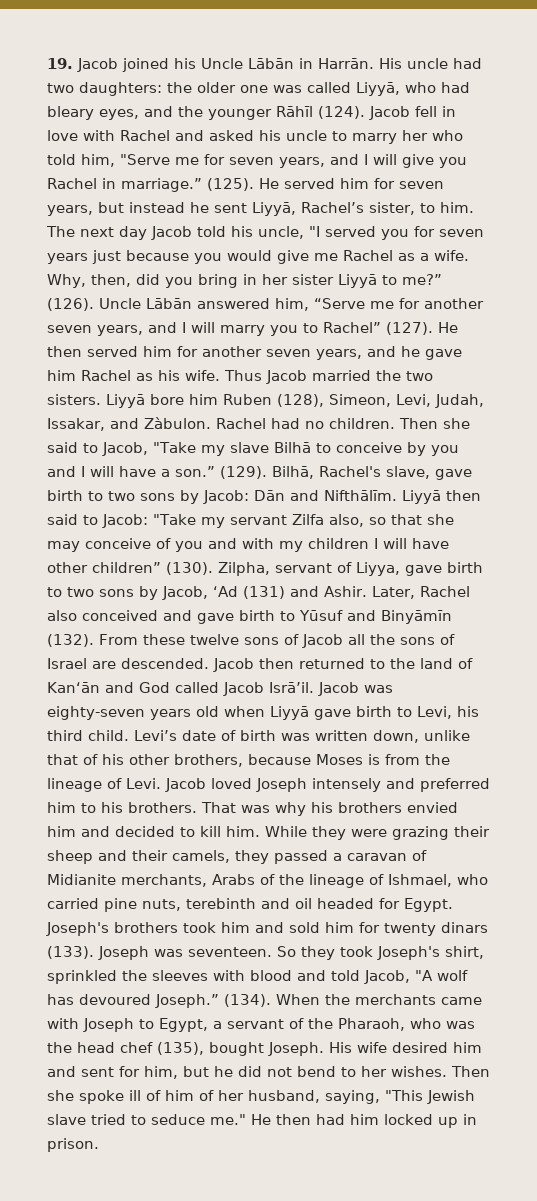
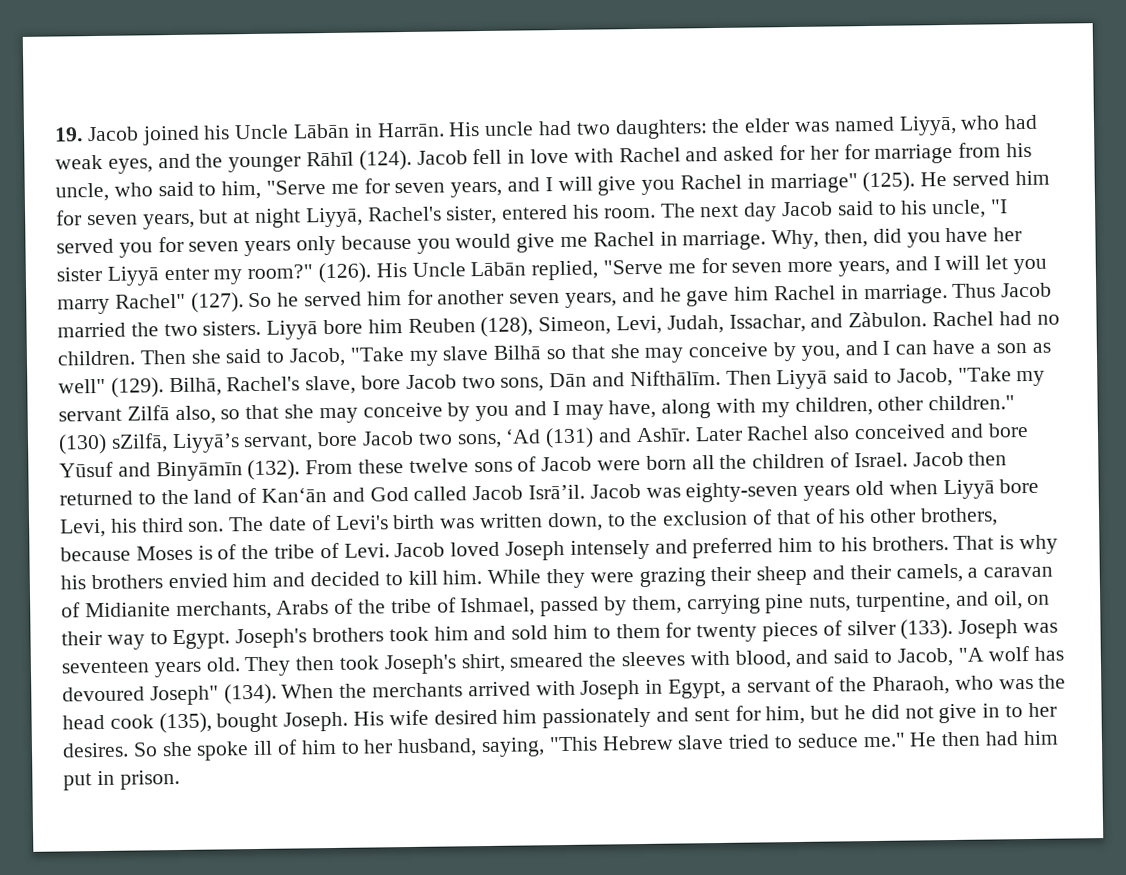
[197,82,351,93] older one was called -> [744,116,895,133] elder was named
[47,106,94,120] bleary -> [55,154,103,170] weak
[259,130,463,144] [47,154,76,165] his uncle to marry her who told -> [779,142,1033,164] [55,181,217,202] for her for marriage from his uncle, who said to
[121,178,202,192] marriage.” -> [769,173,858,194] marriage"
[129,202,474,216] instead he sent Liyyā, Rachel’s sister, to him. -> [233,204,656,228] at night Liyyā, Rachel's sister, entered his room.
[197,226,226,237] told -> [836,200,897,216] said to
[92,250,121,264] just -> [296,235,337,256] only
[398,250,469,261] as a wife. -> [659,230,767,251] in marriage.
[198,274,257,288] bring in -> [945,227,989,243] have
[382,274,442,285] [47,298,484,311] [47,322,458,336] [47,346,82,357] to me?” (126). Uncle Lābān answered him, “Serve me for another seven years, and I will marry you to Rachel” (127). He then -> [163,255,1048,285] [57,292,300,315] enter my room?" (126). His Uncle Lābān replied, "Serve me for seven more years, and I will let you marry Rachel" (127). So he
[136,370,220,381] as his wife. -> [840,284,948,305] in marriage.
[223,394,272,405] Ruben -> [407,318,476,333] Reuben
[47,418,105,431] Issakar, -> [728,313,806,333] Issachar,
[315,442,459,456] [47,466,114,477] to conceive by you and I will -> [546,340,928,363] so that she may conceive by you, and I can
[175,466,215,477] son.” -> [995,342,1051,354] [58,378,106,394] son as well"
[435,469,472,480] [47,490,249,504] gave birth to two sons by Jacob: -> [361,374,545,392] bore Jacob two sons,
[402,490,481,504] [47,514,148,528] Liyyā then said to Jacob: -> [725,367,953,390] Then Liyyā said to Jacob,
[291,514,324,525] Zilfa -> [126,405,170,421] Zilfā
[156,538,449,552] [47,562,483,576] [47,586,208,600] of you and with my children I will have other children” (130). Zilpha, servant of Liyya, gave birth to two sons by Jacob, -> [447,395,1016,422] [58,430,502,455] by you and I may have, along with my children, other children." (130) sZilfā, Liyyā’s servant, bore Jacob two sons,
[324,586,415,599] Ashir. Later, -> [635,426,743,443] Ashīr. Later
[197,610,295,624] gave birth to -> [987,422,1029,438] bore
[347,634,455,645] [47,658,209,669] all the sons of Israel are descended. -> [597,452,908,471] were born all the children of Israel.
[314,706,412,720] gave birth to -> [999,478,1040,494] bore
[88,730,177,741] child. Levi’s -> [188,516,265,532] son. The
(236, 735) none -> [334,515,389,530] Levi's
[424,730,470,741] unlike -> [606,509,774,527] to the exclusion of
[385,754,450,765] [47,778,102,792] from the lineage -> [217,544,316,560] of the tribe
[241,805,270,813] was -> [999,535,1015,550] is
[235,850,328,864] they passed -> (963, 573) none
[309,874,364,888] lineage -> [390,598,432,614] tribe
[457,874,488,885] [47,898,400,912] who carried pine nuts, terebinth and oil headed for -> [540,591,1051,617] [61,630,168,650] passed by them, carrying pine nuts, turpentine, and oil, on their way to
[359,922,488,936] [47,946,335,960] for twenty dinars (133). Joseph was seventeen. So they -> [592,618,1059,643] [61,655,335,678] to them for twenty pieces of silver (133). Joseph was seventeen years old. They then
[47,970,117,984] sprinkled -> [509,652,584,668] smeared
[250,970,360,981] blood and told -> [734,649,893,669] blood, and said to
[155,994,219,1008] Joseph.” -> [149,685,219,706] Joseph"
[441,997,482,1005] came -> [467,681,531,697] arrived
[139,1019,154,1029] to -> [645,679,664,694] in
[120,1042,153,1053] chef -> [109,714,154,729] cook
(482, 1047) none -> [542,707,652,729] passionately
[297,1066,490,1077] bend to her wishes. Then -> [938,702,1057,724] [62,742,158,758] give in to her desires. So
[199,1090,214,1101] of -> [340,741,360,754] to
[427,1090,475,1104] Jewish -> [601,735,674,751] Hebrew
[384,1114,458,1128] locked up -> [63,773,92,791] put

